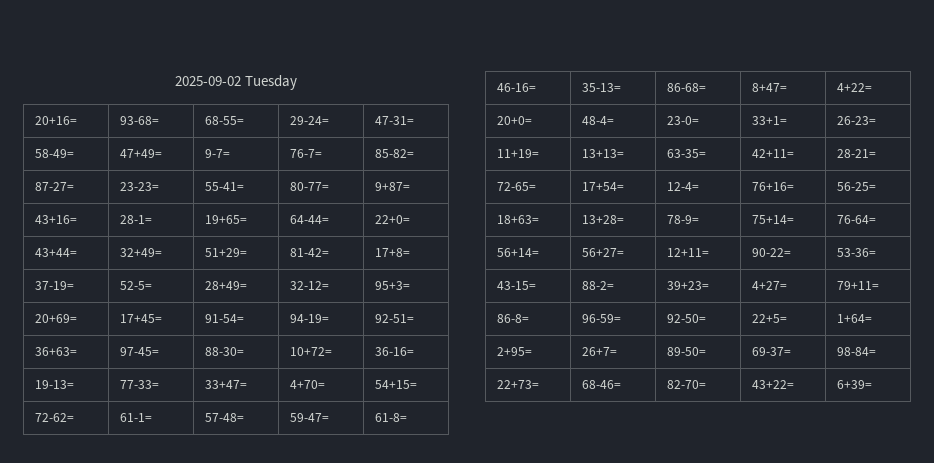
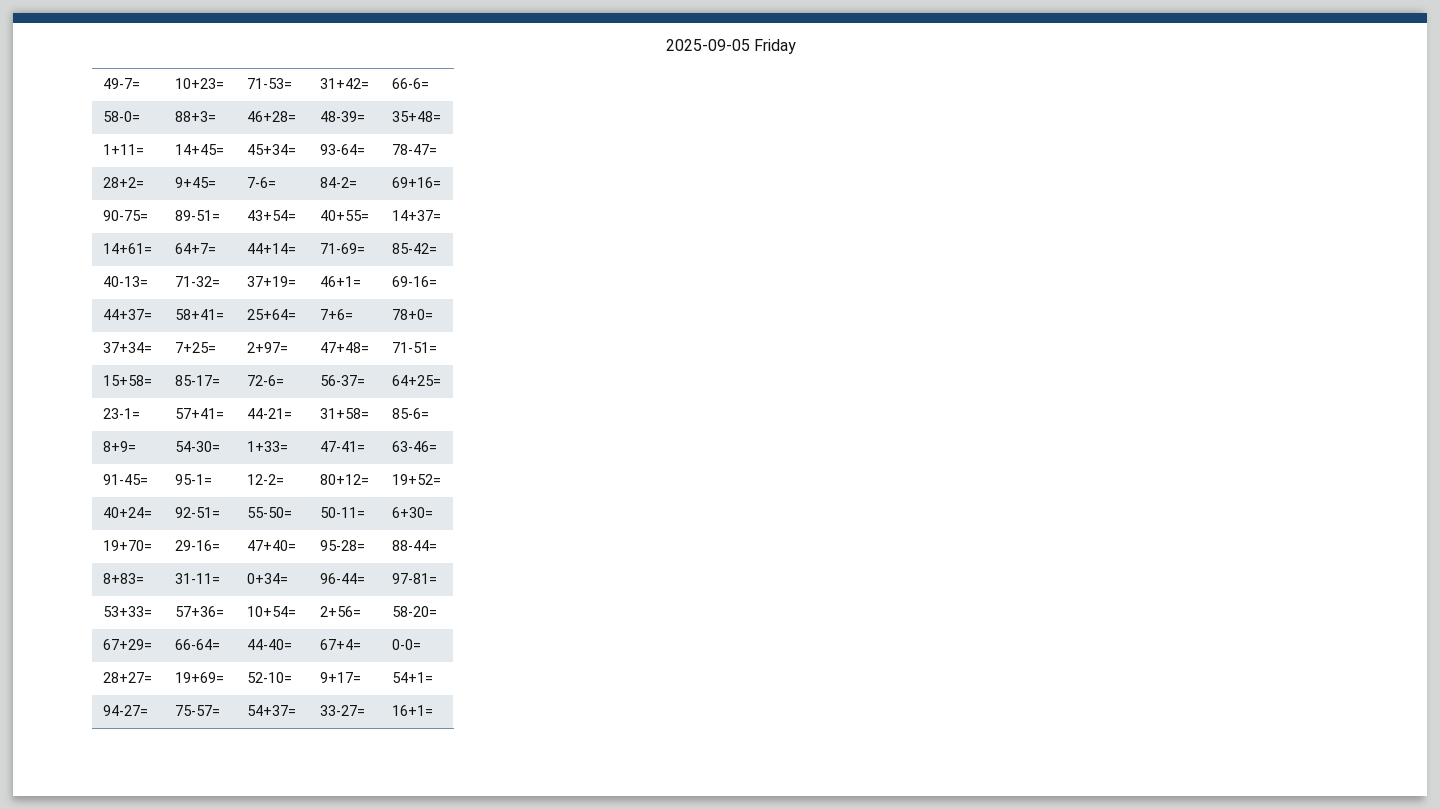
[174,75,298,90] [34,116,77,125] [119,116,159,125] [204,116,244,125] [289,116,329,125] [374,116,414,125] [34,149,74,158] [119,149,162,158] [204,149,230,158] [289,149,322,158] [374,149,414,158] [34,182,74,191] [119,182,159,191] [204,182,244,191] [289,182,329,191] [374,182,410,191] [34,215,77,224] [119,215,152,224] [204,215,247,224] [289,215,329,224] [374,215,410,224] [34,248,77,257] [119,248,162,257] [204,248,247,257] [289,248,329,257] [374,248,410,257] [34,281,74,290] [119,281,152,290] [204,281,247,290] [289,281,329,290] [374,281,410,290] [34,314,77,323] [119,314,162,323] [204,314,244,323] [289,314,329,323] [374,314,414,323] [34,347,77,356] [119,347,159,356] [204,347,244,356] [289,347,332,356] [374,347,414,356] [34,380,74,389] [119,380,159,389] [204,380,247,389] [289,380,325,389] [374,380,417,389] [34,413,74,422] [119,413,152,422] [204,413,244,422] [289,413,329,422] [374,413,407,422] [496,83,536,92] [581,83,621,92] [666,83,706,92] [751,83,787,92] [836,83,872,92] [496,116,532,125] [581,116,614,125] [666,116,699,125] [751,116,787,125] [836,116,876,125] [496,149,539,158] [581,149,624,158] [666,149,706,158] [751,149,794,158] [836,149,876,158] [496,182,536,191] [581,182,624,191] [666,182,699,191] [751,182,794,191] [836,182,876,191] [496,215,539,224] [581,215,624,224] [666,215,699,224] [751,215,794,224] [836,215,876,224] [496,248,539,257] [581,248,624,257] [666,248,709,257] [751,248,791,257] [836,248,876,257] [496,281,536,290] [581,281,614,290] [666,281,709,290] [751,281,787,290] [836,281,879,290] [496,314,529,323] [581,314,621,323] [666,314,706,323] [751,314,787,323] [836,314,872,323] [496,347,532,356] [581,347,617,356] [666,347,706,356] [751,347,791,356] [836,347,876,356] [496,380,539,389] [581,380,621,389] [666,380,706,389] [751,380,794,389] [836,380,872,389] 2025-09-02 Tuesday // 20+16= | 93-68= | 68-55= | 29-24= | 47-31= // 58-49= | 47+49= | 9-7= | 76-7= | 85-82= // 87-27= | 23-23= | 55-41= | 80-77= | 9+87= // 43+16= | 28-1= | 19+65= | 64-44= | 22+0= // 43+44= | 32+49= | 51+29= | 81-42= | 17+8= // 37-19= | 52-5= | 28+49= | 32-12= | 95+3= // 20+69= | 17+45= | 91-54= | 94-19= | 92-51= // 36+63= | 97-45= | 88-30= | 10+72= | 36-16= // 19-13= | 77-33= | 33+47= | 4+70= | 54+15= // 72-62= | 61-1= | 57-48= | 59-47= | 61-8= // 46-16= | 35-13= | 86-68= | 8+47= | 4+22= // 20+0= | 48-4= | 23-0= | 33+1= | 26-23= // 11+19= | 13+13= | 63-35= | 42+11= | 28-21= // 72-65= | 17+54= | 12-4= | 76+16= | 56-25= // 18+63= | 13+28= | 78-9= | 75+14= | 76-64= // 56+14= | 56+27= | 12+11= | 90-22= | 53-36= // 43-15= | 88-2= | 39+23= | 4+27= | 79+11= // 86-8= | 96-59= | 92-50= | 22+5= | 1+64= // 2+95= | 26+7= | 89-50= | 69-37= | 98-84= // 22+73= | 68-46= | 82-70= | 43+22= | 6+39= -> [665,39,797,54] [103,78,141,89] [175,78,225,89] [247,78,293,89] [320,78,370,89] [392,78,430,89] [103,111,141,122] [175,111,217,122] [247,111,297,122] [320,111,366,122] [392,111,442,122] [103,144,145,155] [175,144,225,155] [247,144,297,155] [320,144,366,155] [392,144,438,155] [103,177,145,188] [175,177,217,188] [247,177,277,188] [320,177,358,188] [392,177,442,188] [103,210,149,221] [175,210,221,221] [247,210,297,221] [320,210,370,221] [392,210,442,221] [103,243,153,254] [175,243,217,254] [247,243,297,254] [320,243,366,254] [392,243,438,254] [103,276,149,287] [175,276,221,287] [247,276,297,287] [320,276,362,287] [392,276,438,287] [103,309,153,320] [175,309,225,320] [247,309,297,320] [320,309,354,320] [392,309,434,320] [103,342,153,353] [175,342,217,353] [247,342,289,353] [320,342,370,353] [392,342,438,353] [103,375,153,386] [175,375,221,386] [247,375,285,386] [320,375,366,386] [392,375,442,386] [103,408,141,419] [175,408,225,419] [247,408,293,419] [320,408,370,419] [392,408,430,419] [103,441,137,452] [175,441,221,452] [247,441,289,452] [320,441,366,452] [392,441,438,452] [103,474,149,485] [175,474,213,485] [247,474,285,485] [320,474,370,485] [392,474,442,485] [103,507,153,518] [175,507,221,518] [247,507,293,518] [320,507,366,518] [392,507,434,518] [103,540,153,551] [175,540,221,551] [247,540,297,551] [320,540,366,551] [392,540,438,551] [103,573,145,584] [175,573,221,584] [247,573,289,584] [320,573,366,584] [392,573,438,584] [103,606,153,617] [175,606,225,617] [247,606,297,617] [320,606,362,617] [392,606,438,617] [103,639,153,650] [175,639,221,650] [247,639,293,650] [320,639,362,650] [392,639,422,650] [103,672,153,683] [175,672,225,683] [247,672,293,683] [320,672,362,683] [392,672,434,683] [103,705,149,716] [175,705,221,716] [247,705,297,716] [320,705,366,716] [392,705,434,716] 2025-09-05 Friday // 49-7= | 10+23= | 71-53= | 31+42= | 66-6= // 58-0= | 88+3= | 46+28= | 48-39= | 35+48= // 1+11= | 14+45= | 45+34= | 93-64= | 78-47= // 28+2= | 9+45= | 7-6= | 84-2= | 69+16= // 90-75= | 89-51= | 43+54= | 40+55= | 14+37= // 14+61= | 64+7= | 44+14= | 71-69= | 85-42= // 40-13= | 71-32= | 37+19= | 46+1= | 69-16= // 44+37= | 58+41= | 25+64= | 7+6= | 78+0= // 37+34= | 7+25= | 2+97= | 47+48= | 71-51= // 15+58= | 85-17= | 72-6= | 56-37= | 64+25= // 23-1= | 57+41= | 44-21= | 31+58= | 85-6= // 8+9= | 54-30= | 1+33= | 47-41= | 63-46= // 91-45= | 95-1= | 12-2= | 80+12= | 19+52= // 40+24= | 92-51= | 55-50= | 50-11= | 6+30= // 19+70= | 29-16= | 47+40= | 95-28= | 88-44= // 8+83= | 31-11= | 0+34= | 96-44= | 97-81= // 53+33= | 57+36= | 10+54= | 2+56= | 58-20= // 67+29= | 66-64= | 44-40= | 67+4= | 0-0= // 28+27= | 19+69= | 52-10= | 9+17= | 54+1= // 94-27= | 75-57= | 54+37= | 33-27= | 16+1=

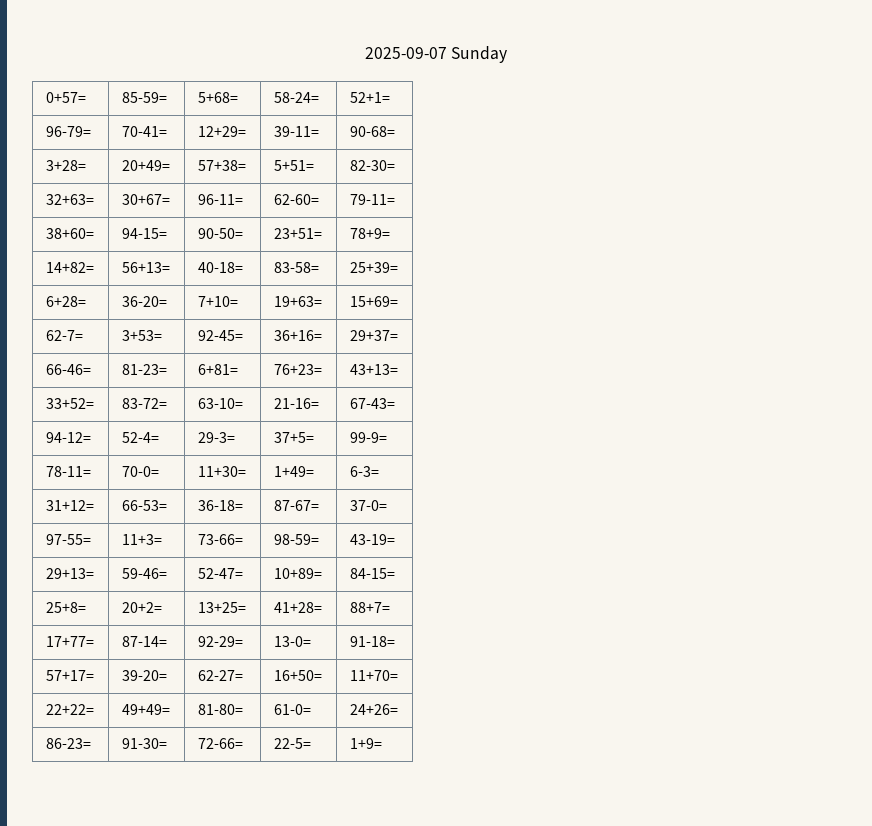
[665,39,797,54] [103,78,141,89] [175,78,225,89] [247,78,293,89] [320,78,370,89] [392,78,430,89] [103,111,141,122] [175,111,217,122] [247,111,297,122] [320,111,366,122] [392,111,442,122] [103,144,145,155] [175,144,225,155] [247,144,297,155] [320,144,366,155] [392,144,438,155] [103,177,145,188] [175,177,217,188] [247,177,277,188] [320,177,358,188] [392,177,442,188] [103,210,149,221] [175,210,221,221] [247,210,297,221] [320,210,370,221] [392,210,442,221] [103,243,153,254] [175,243,217,254] [247,243,297,254] [320,243,366,254] [392,243,438,254] [103,276,149,287] [175,276,221,287] [247,276,297,287] [320,276,362,287] [392,276,438,287] [103,309,153,320] [175,309,225,320] [247,309,297,320] [320,309,354,320] [392,309,434,320] [103,342,153,353] [175,342,217,353] [247,342,289,353] [320,342,370,353] [392,342,438,353] [103,375,153,386] [175,375,221,386] [247,375,285,386] [320,375,366,386] [392,375,442,386] [103,408,141,419] [175,408,225,419] [247,408,293,419] [320,408,370,419] [392,408,430,419] [103,441,137,452] [175,441,221,452] [247,441,289,452] [320,441,366,452] [392,441,438,452] [103,474,149,485] [175,474,213,485] [247,474,285,485] [320,474,370,485] [392,474,442,485] [103,507,153,518] [175,507,221,518] [247,507,293,518] [320,507,366,518] [392,507,434,518] [103,540,153,551] [175,540,221,551] [247,540,297,551] [320,540,366,551] [392,540,438,551] [103,573,145,584] [175,573,221,584] [247,573,289,584] [320,573,366,584] [392,573,438,584] [103,606,153,617] [175,606,225,617] [247,606,297,617] [320,606,362,617] [392,606,438,617] [103,639,153,650] [175,639,221,650] [247,639,293,650] [320,639,362,650] [392,639,422,650] [103,672,153,683] [175,672,225,683] [247,672,293,683] [320,672,362,683] [392,672,434,683] [103,705,149,716] [175,705,221,716] [247,705,297,716] [320,705,366,716] [392,705,434,716] 2025-09-05 Friday // 49-7= | 10+23= | 71-53= | 31+42= | 66-6= // 58-0= | 88+3= | 46+28= | 48-39= | 35+48= // 1+11= | 14+45= | 45+34= | 93-64= | 78-47= // 28+2= | 9+45= | 7-6= | 84-2= | 69+16= // 90-75= | 89-51= | 43+54= | 40+55= | 14+37= // 14+61= | 64+7= | 44+14= | 71-69= | 85-42= // 40-13= | 71-32= | 37+19= | 46+1= | 69-16= // 44+37= | 58+41= | 25+64= | 7+6= | 78+0= // 37+34= | 7+25= | 2+97= | 47+48= | 71-51= // 15+58= | 85-17= | 72-6= | 56-37= | 64+25= // 23-1= | 57+41= | 44-21= | 31+58= | 85-6= // 8+9= | 54-30= | 1+33= | 47-41= | 63-46= // 91-45= | 95-1= | 12-2= | 80+12= | 19+52= // 40+24= | 92-51= | 55-50= | 50-11= | 6+30= // 19+70= | 29-16= | 47+40= | 95-28= | 88-44= // 8+83= | 31-11= | 0+34= | 96-44= | 97-81= // 53+33= | 57+36= | 10+54= | 2+56= | 58-20= // 67+29= | 66-64= | 44-40= | 67+4= | 0-0= // 28+27= | 19+69= | 52-10= | 9+17= | 54+1= // 94-27= | 75-57= | 54+37= | 33-27= | 16+1= -> [364,46,508,63] [45,92,86,103] [121,92,167,103] [197,92,238,103] [273,92,319,103] [349,92,390,103] [45,126,91,137] [121,126,167,137] [197,126,246,137] [273,126,319,137] [349,126,395,137] [45,160,86,171] [121,160,170,171] [197,160,246,171] [273,160,314,171] [349,160,395,171] [45,194,94,205] [121,194,170,205] [197,194,243,205] [273,194,319,205] [349,194,395,205] [45,228,94,239] [121,228,167,239] [197,228,243,239] [273,228,322,239] [349,228,390,239] [45,262,94,273] [121,262,170,273] [197,262,243,273] [273,262,319,273] [349,262,398,273] [45,296,86,307] [121,296,167,307] [197,296,238,307] [273,296,322,307] [349,296,398,307] [45,330,83,341] [121,330,162,341] [197,330,243,341] [273,330,322,341] [349,330,398,341] [45,364,91,375] [121,364,167,375] [197,364,238,375] [273,364,322,375] [349,364,398,375] [45,398,94,409] [121,398,167,409] [197,398,243,409] [273,398,319,409] [349,398,395,409] [45,432,91,443] [121,432,159,443] [197,432,235,443] [273,432,314,443] [349,432,387,443] [45,466,91,477] [121,466,159,477] [197,466,246,477] [273,466,314,477] [349,466,379,477] [45,500,94,511] [121,500,167,511] [197,500,243,511] [273,500,319,511] [349,500,387,511] [45,534,91,545] [121,534,162,545] [197,534,243,545] [273,534,319,545] [349,534,395,545] [45,568,94,579] [121,568,167,579] [197,568,243,579] [273,568,322,579] [349,568,395,579] [45,602,86,613] [121,602,162,613] [197,602,246,613] [273,602,322,613] [349,602,390,613] [45,636,94,647] [121,636,167,647] [197,636,243,647] [273,636,311,647] [349,636,395,647] [45,670,94,681] [121,670,167,681] [197,670,243,681] [273,670,322,681] [349,670,398,681] [45,704,94,715] [121,704,170,715] [197,704,243,715] [273,704,311,715] [349,704,398,715] [45,738,91,749] [121,738,167,749] [197,738,243,749] [273,738,311,749] [349,738,382,749] 2025-09-07 Sunday // 0+57= | 85-59= | 5+68= | 58-24= | 52+1= // 96-79= | 70-41= | 12+29= | 39-11= | 90-68= // 3+28= | 20+49= | 57+38= | 5+51= | 82-30= // 32+63= | 30+67= | 96-11= | 62-60= | 79-11= // 38+60= | 94-15= | 90-50= | 23+51= | 78+9= // 14+82= | 56+13= | 40-18= | 83-58= | 25+39= // 6+28= | 36-20= | 7+10= | 19+63= | 15+69= // 62-7= | 3+53= | 92-45= | 36+16= | 29+37= // 66-46= | 81-23= | 6+81= | 76+23= | 43+13= // 33+52= | 83-72= | 63-10= | 21-16= | 67-43= // 94-12= | 52-4= | 29-3= | 37+5= | 99-9= // 78-11= | 70-0= | 11+30= | 1+49= | 6-3= // 31+12= | 66-53= | 36-18= | 87-67= | 37-0= // 97-55= | 11+3= | 73-66= | 98-59= | 43-19= // 29+13= | 59-46= | 52-47= | 10+89= | 84-15= // 25+8= | 20+2= | 13+25= | 41+28= | 88+7= // 17+77= | 87-14= | 92-29= | 13-0= | 91-18= // 57+17= | 39-20= | 62-27= | 16+50= | 11+70= // 22+22= | 49+49= | 81-80= | 61-0= | 24+26= // 86-23= | 91-30= | 72-66= | 22-5= | 1+9=

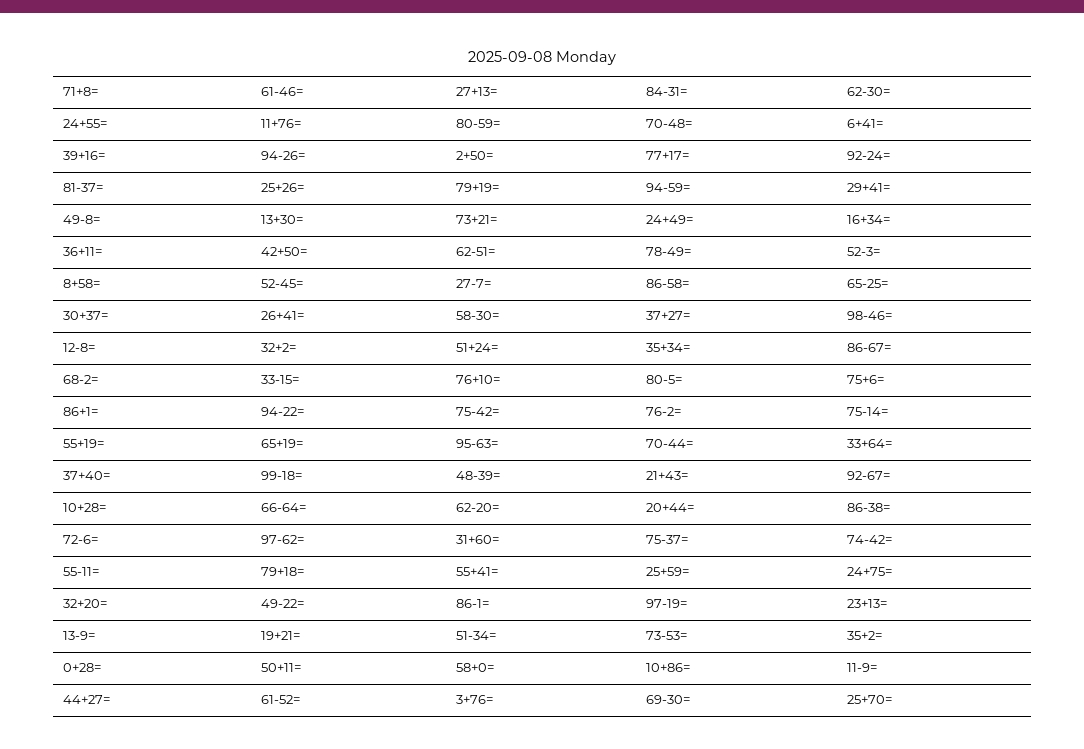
[364,46,508,63] [45,92,86,103] [121,92,167,103] [197,92,238,103] [273,92,319,103] [349,92,390,103] [45,126,91,137] [121,126,167,137] [197,126,246,137] [273,126,319,137] [349,126,395,137] [45,160,86,171] [121,160,170,171] [197,160,246,171] [273,160,314,171] [349,160,395,171] [45,194,94,205] [121,194,170,205] [197,194,243,205] [273,194,319,205] [349,194,395,205] [45,228,94,239] [121,228,167,239] [197,228,243,239] [273,228,322,239] [349,228,390,239] [45,262,94,273] [121,262,170,273] [197,262,243,273] [273,262,319,273] [349,262,398,273] [45,296,86,307] [121,296,167,307] [197,296,238,307] [273,296,322,307] [349,296,398,307] [45,330,83,341] [121,330,162,341] [197,330,243,341] [273,330,322,341] [349,330,398,341] [45,364,91,375] [121,364,167,375] [197,364,238,375] [273,364,322,375] [349,364,398,375] [45,398,94,409] [121,398,167,409] [197,398,243,409] [273,398,319,409] [349,398,395,409] [45,432,91,443] [121,432,159,443] [197,432,235,443] [273,432,314,443] [349,432,387,443] [45,466,91,477] [121,466,159,477] [197,466,246,477] [273,466,314,477] [349,466,379,477] [45,500,94,511] [121,500,167,511] [197,500,243,511] [273,500,319,511] [349,500,387,511] [45,534,91,545] [121,534,162,545] [197,534,243,545] [273,534,319,545] [349,534,395,545] [45,568,94,579] [121,568,167,579] [197,568,243,579] [273,568,322,579] [349,568,395,579] [45,602,86,613] [121,602,162,613] [197,602,246,613] [273,602,322,613] [349,602,390,613] [45,636,94,647] [121,636,167,647] [197,636,243,647] [273,636,311,647] [349,636,395,647] [45,670,94,681] [121,670,167,681] [197,670,243,681] [273,670,322,681] [349,670,398,681] [45,704,94,715] [121,704,170,715] [197,704,243,715] [273,704,311,715] [349,704,398,715] [45,738,91,749] [121,738,167,749] [197,738,243,749] [273,738,311,749] [349,738,382,749] 2025-09-07 Sunday // 0+57= | 85-59= | 5+68= | 58-24= | 52+1= // 96-79= | 70-41= | 12+29= | 39-11= | 90-68= // 3+28= | 20+49= | 57+38= | 5+51= | 82-30= // 32+63= | 30+67= | 96-11= | 62-60= | 79-11= // 38+60= | 94-15= | 90-50= | 23+51= | 78+9= // 14+82= | 56+13= | 40-18= | 83-58= | 25+39= // 6+28= | 36-20= | 7+10= | 19+63= | 15+69= // 62-7= | 3+53= | 92-45= | 36+16= | 29+37= // 66-46= | 81-23= | 6+81= | 76+23= | 43+13= // 33+52= | 83-72= | 63-10= | 21-16= | 67-43= // 94-12= | 52-4= | 29-3= | 37+5= | 99-9= // 78-11= | 70-0= | 11+30= | 1+49= | 6-3= // 31+12= | 66-53= | 36-18= | 87-67= | 37-0= // 97-55= | 11+3= | 73-66= | 98-59= | 43-19= // 29+13= | 59-46= | 52-47= | 10+89= | 84-15= // 25+8= | 20+2= | 13+25= | 41+28= | 88+7= // 17+77= | 87-14= | 92-29= | 13-0= | 91-18= // 57+17= | 39-20= | 62-27= | 16+50= | 11+70= // 22+22= | 49+49= | 81-80= | 61-0= | 24+26= // 86-23= | 91-30= | 72-66= | 22-5= | 1+9= -> [468,51,616,65] [62,87,98,96] [260,87,303,96] [455,87,497,96] [645,87,687,96] [846,87,890,96] [62,119,107,128] [260,119,301,128] [455,119,500,128] [645,119,692,128] [846,119,883,128] [62,151,105,160] [260,151,305,160] [455,151,493,160] [645,151,689,160] [846,151,890,160] [62,183,103,192] [260,183,304,192] [455,183,499,192] [645,183,690,192] [846,183,890,192] [62,215,100,224] [260,215,303,224] [455,215,497,224] [645,215,693,224] [846,215,890,224] [62,247,102,256] [260,247,307,256] [455,247,495,256] [645,247,691,256] [846,247,880,256] [62,279,100,288] [260,279,303,288] [455,279,491,288] [645,279,689,288] [846,279,888,288] [62,311,108,320] [260,311,304,320] [455,311,499,320] [645,311,690,320] [846,311,892,320] [62,343,95,352] [260,343,296,352] [455,343,498,352] [645,343,690,352] [846,343,891,352] [62,375,98,384] [260,375,299,384] [455,375,500,384] [645,375,682,384] [846,375,884,384] [62,407,98,416] [260,407,304,416] [455,407,499,416] [645,407,681,416] [846,407,888,416] [62,439,104,448] [260,439,303,448] [455,439,498,448] [645,439,693,448] [846,439,892,448] [62,471,110,480] [260,471,302,480] [455,471,500,480] [645,471,688,480] [846,471,890,480] [62,503,106,512] [260,503,306,512] [455,503,499,512] [645,503,694,512] [846,503,890,512] [62,535,98,544] [260,535,304,544] [455,535,499,544] [645,535,688,544] [846,535,892,544] [62,567,99,576] [260,567,304,576] [455,567,498,576] [645,567,689,576] [846,567,892,576] [62,599,107,608] [260,599,304,608] [455,599,489,608] [645,599,687,608] [846,599,887,608] [62,631,95,640] [260,631,300,640] [455,631,496,640] [645,631,687,640] [846,631,882,640] [62,663,101,672] [260,663,301,672] [455,663,494,672] [645,663,690,672] [846,663,877,672] [62,695,110,704] [260,695,300,704] [455,695,493,704] [645,695,690,704] [846,695,892,704] 2025-09-08 Monday // 71+8= | 61-46= | 27+13= | 84-31= | 62-30= // 24+55= | 11+76= | 80-59= | 70-48= | 6+41= // 39+16= | 94-26= | 2+50= | 77+17= | 92-24= // 81-37= | 25+26= | 79+19= | 94-59= | 29+41= // 49-8= | 13+30= | 73+21= | 24+49= | 16+34= // 36+11= | 42+50= | 62-51= | 78-49= | 52-3= // 8+58= | 52-45= | 27-7= | 86-58= | 65-25= // 30+37= | 26+41= | 58-30= | 37+27= | 98-46= // 12-8= | 32+2= | 51+24= | 35+34= | 86-67= // 68-2= | 33-15= | 76+10= | 80-5= | 75+6= // 86+1= | 94-22= | 75-42= | 76-2= | 75-14= // 55+19= | 65+19= | 95-63= | 70-44= | 33+64= // 37+40= | 99-18= | 48-39= | 21+43= | 92-67= // 10+28= | 66-64= | 62-20= | 20+44= | 86-38= // 72-6= | 97-62= | 31+60= | 75-37= | 74-42= // 55-11= | 79+18= | 55+41= | 25+59= | 24+75= // 32+20= | 49-22= | 86-1= | 97-19= | 23+13= // 13-9= | 19+21= | 51-34= | 73-53= | 35+2= // 0+28= | 50+11= | 58+0= | 10+86= | 11-9= // 44+27= | 61-52= | 3+76= | 69-30= | 25+70=

